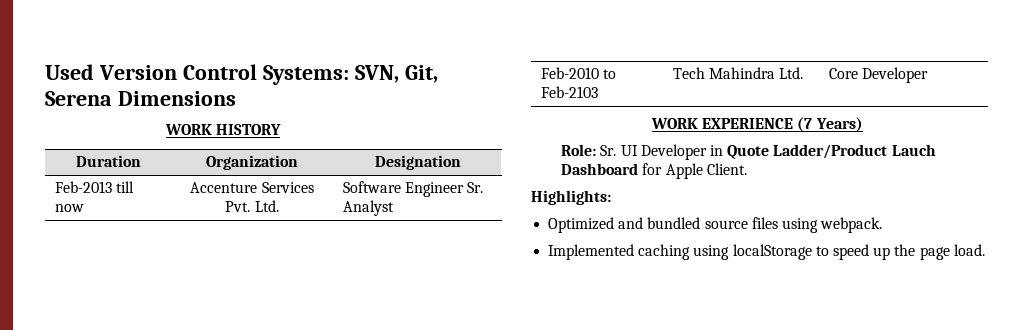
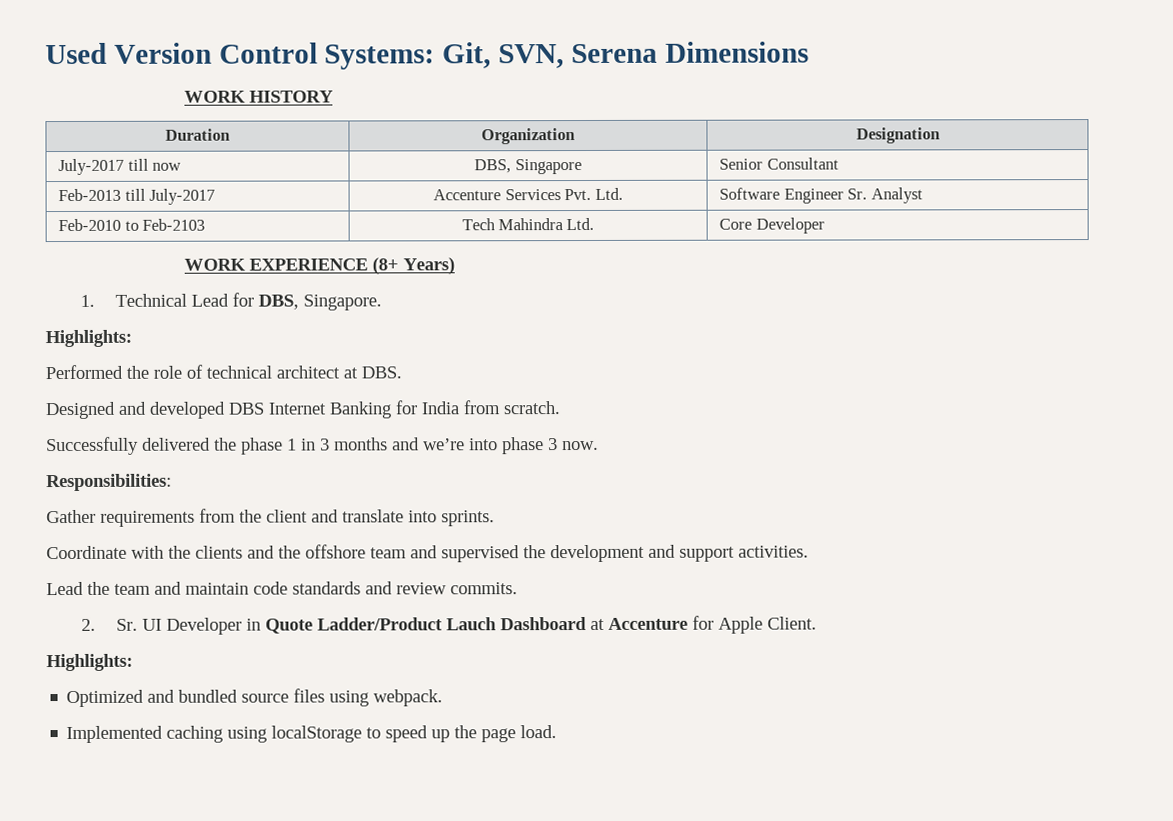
[354,65,438,83] SVN, Git, -> [442,42,565,69] Git, SVN,
(461, 162) none -> [58,158,182,176] [474,159,582,175] [719,157,839,170] // July-2017 till now | DBS, Singapore | Senior Consultant
[54,204,84,212] now -> [149,188,216,205] July-2017
[797,117,813,132] (7 -> [372,257,400,275] (8+
[561,144,597,156] Role: -> [79,292,382,311] [45,329,132,348] [45,364,402,380] [45,400,561,420] [46,436,599,456] [46,473,172,492] [46,508,495,527] [46,544,809,563] [46,581,518,596] [80,618,96,631] 1. Technical Lead for DBS, Singapore. // Highlights: // Performed the role of technical architect at DBS. // Designed and developed DBS Internet Banking for India from scratch. // Successfully delivered the phase 1 in 3 months and we’re into phase 3 now. // Responsibilities: // Gather requirements from the client and translate into sprints. // Coordinate with the clients and the offshore team and supervised the development and support activities. // Lead the team and maintain code standards and review commits. // 2.
(639, 169) none -> [589,617,688,630] at Accenture

